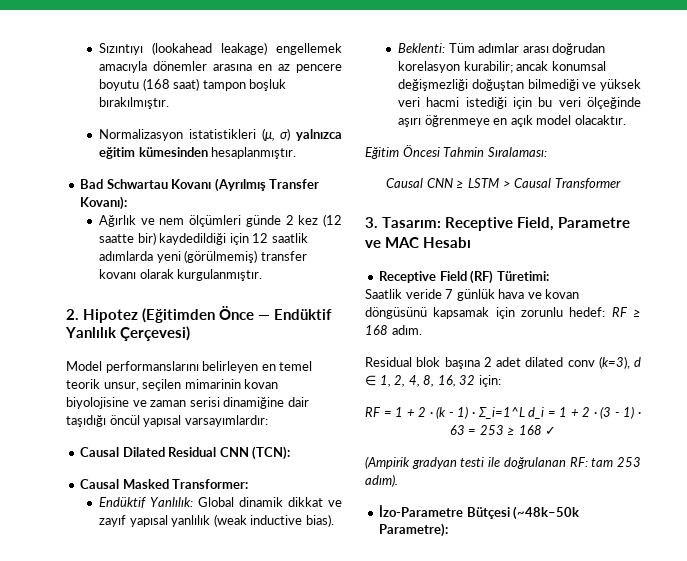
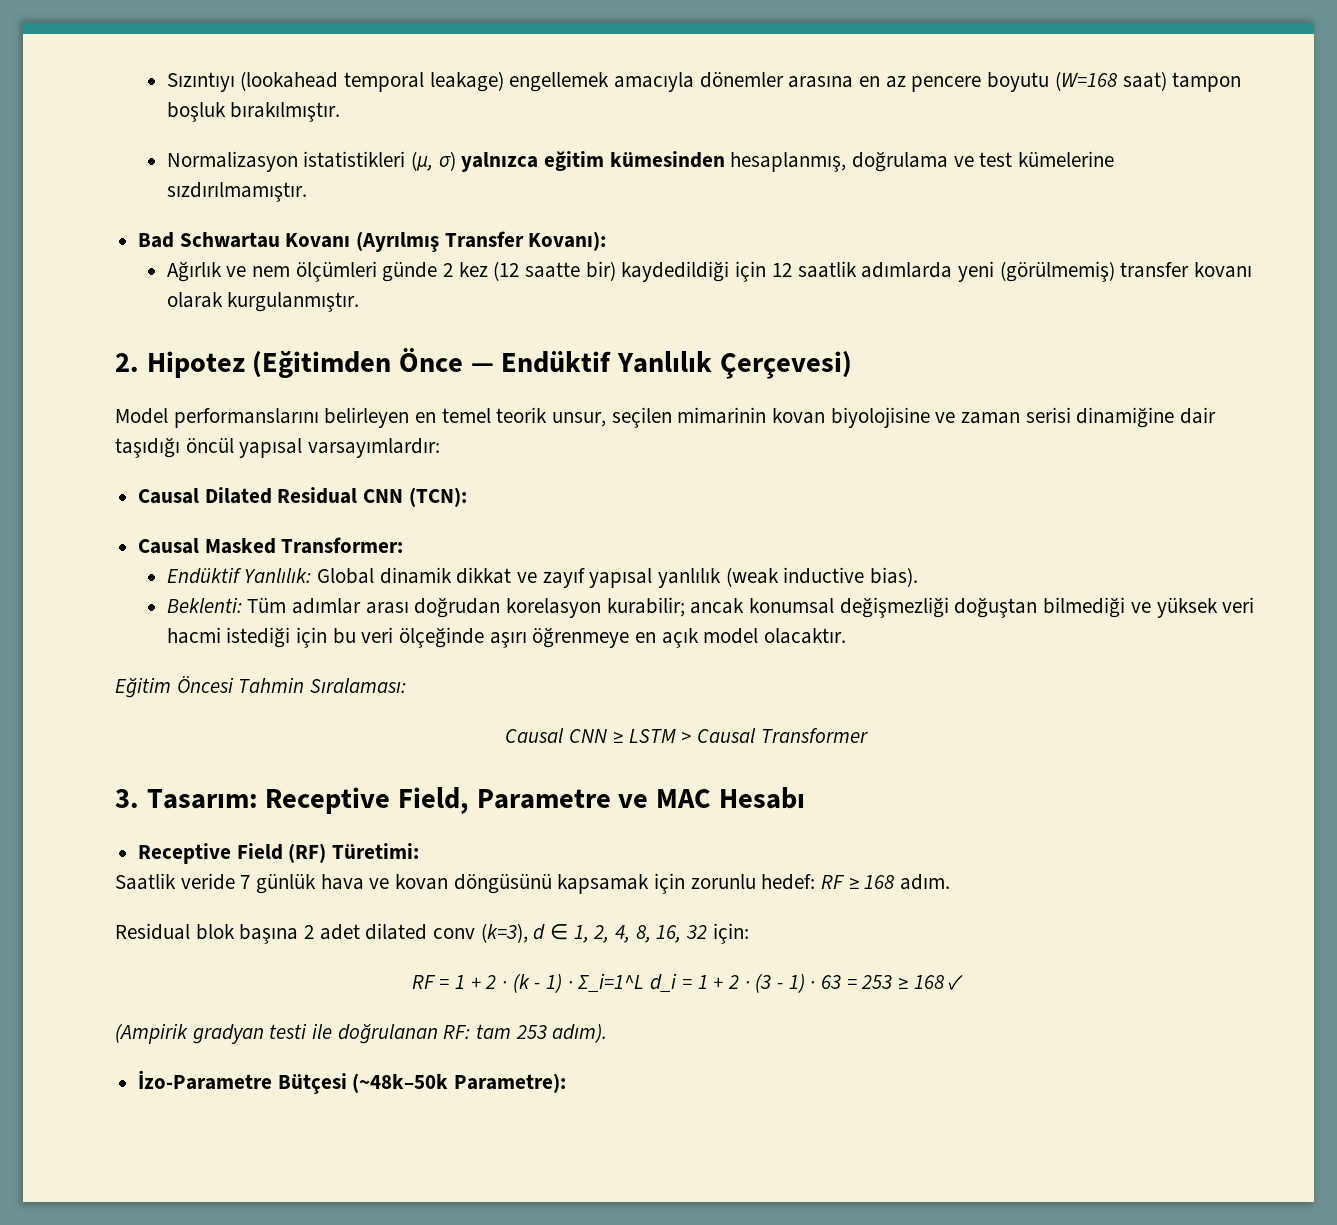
(213, 48) none -> [344,72,425,92] temporal
[142,78,170,91] (168 -> [1054,71,1117,91] (W=168
[211,147,297,159] hesaplanmıştır. -> [730,151,1115,172] [166,182,307,202] hesaplanmış, doğrulama ve test kümelerine sızdırılmamıştır.

